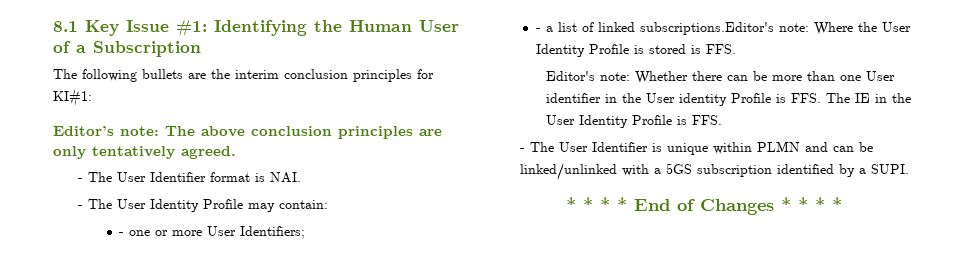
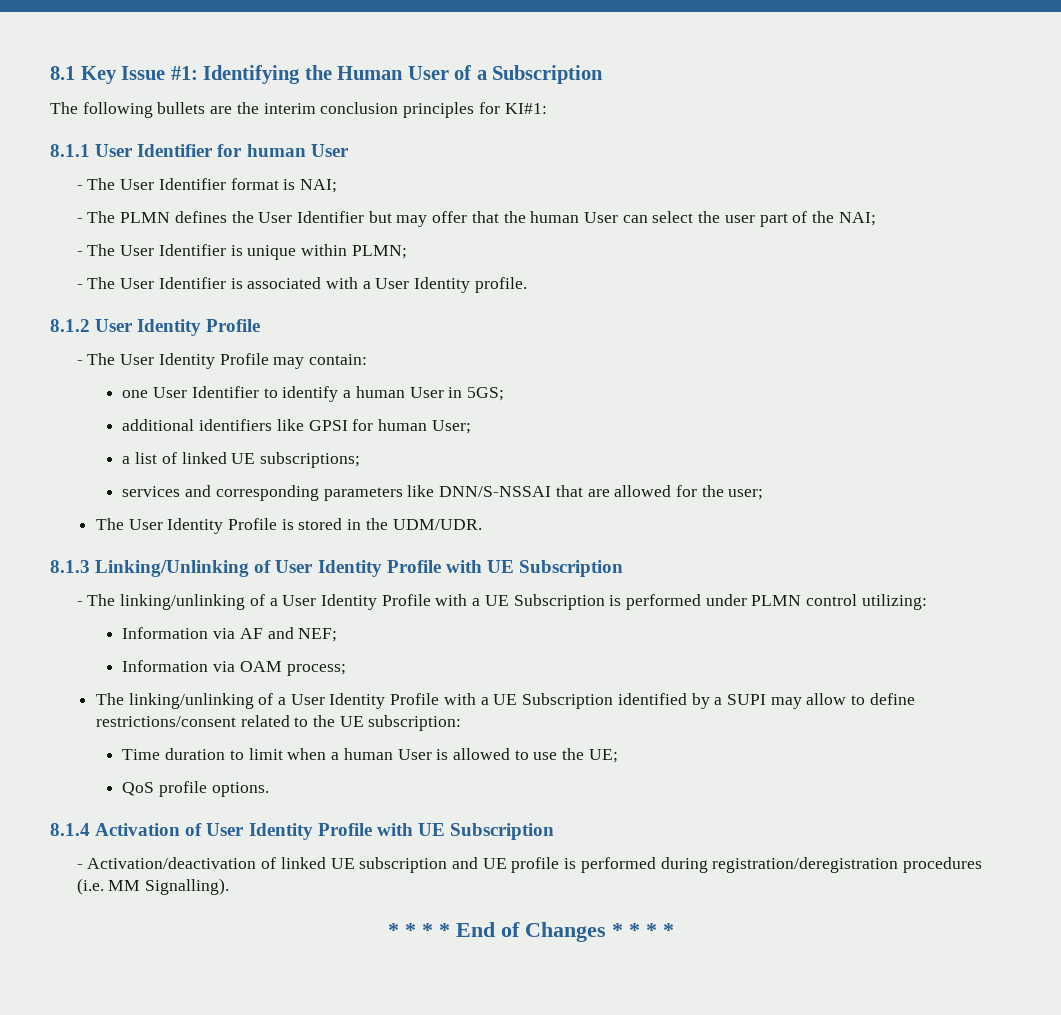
[53,126,442,139] [53,146,236,159] Editor’s note: The above conclusion principles are only tentatively agreed. -> [50,144,349,157] 8.1.1 User Identifier for human User
[270,172,302,183] NAI. -> [299,179,337,193] [76,211,876,227] [76,244,407,260] [76,277,527,293] [50,319,261,336] NAI; // - The PLMN defines the User Identifier but may offer that the human User can select the user part of the NAI; // - The User Identifier is unique within PLMN; // - The User Identifier is associated with a User Identity profile. // 8.1.2 User Identity Profile
[119,226,306,239] [535,22,877,35] - one or more User Identifiers; // - a list of linked subscriptions.Editor's note: Where the -> [122,386,504,402] [122,419,471,434] [122,452,361,468] [122,485,764,501] [95,518,124,530] one User Identifier to identify a human User in 5GS; // additional identifiers like GPSI for human User; // a list of linked UE subscriptions; // services and corresponding parameters like DNN/S-NSSAI that are allowed for the user; // The
[690,44,736,54] [545,71,895,84] [545,93,911,106] [545,115,722,128] [520,141,874,155] [520,163,910,180] is FFS. // Editor's note: Whether there can be more than one User identifier in the User identity Profile is FFS. The IE in the User Identity Profile is FFS. // - The User Identifier is unique within PLMN and can be linked/unlinked with a 5GS subscription identified by a SUPI. -> [347,518,482,530] [50,560,624,577] [76,594,927,610] [122,627,338,642] [122,660,346,676] [95,693,915,709] [95,715,462,731] [122,748,618,763] [122,781,269,797] [50,823,555,840] [76,857,983,873] [76,878,230,895] in the UDM/UDR. // 8.1.3 Linking/Unlinking of User Identity Profile with UE Subscription // - The linking/unlinking of a User Identity Profile with a UE Subscription is performed under PLMN control utilizing: // Information via AF and NEF; // Information via OAM process; // The linking/unlinking of a User Identity Profile with a UE Subscription identified by a SUPI may allow to define restrictions/consent related to the UE subscription: // Time duration to limit when a human User is allowed to use the UE; // QoS profile options. // 8.1.4 Activation of User Identity Profile with UE Subscription // - Activation/deactivation of linked UE subscription and UE profile is performed during registration/deregistration procedures (i.e. MM Signalling).

